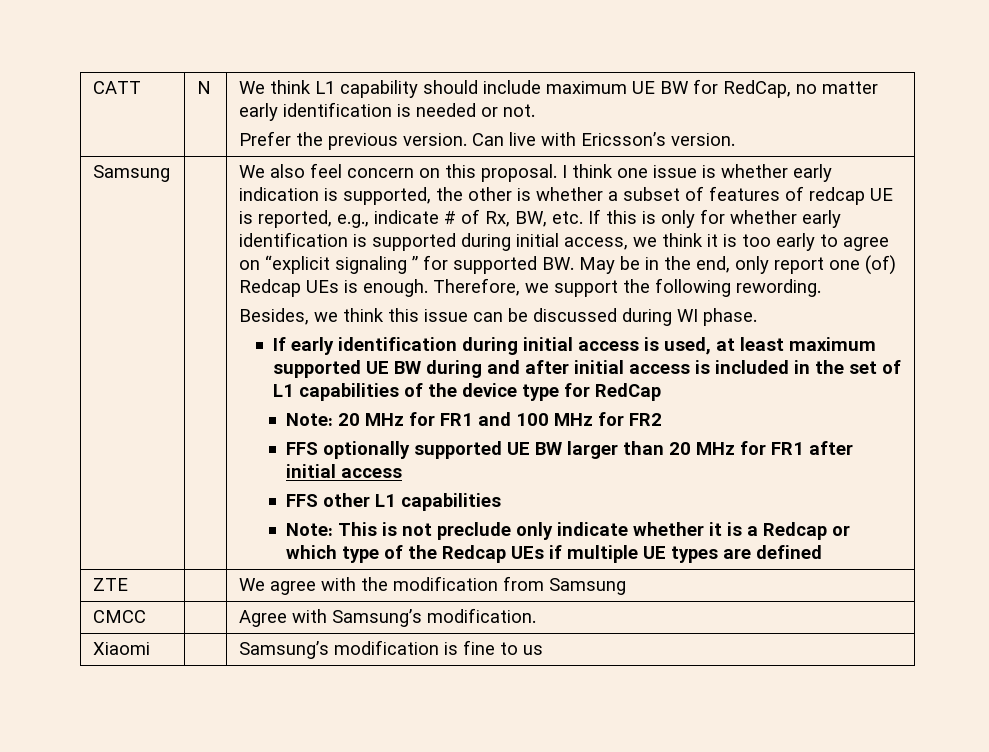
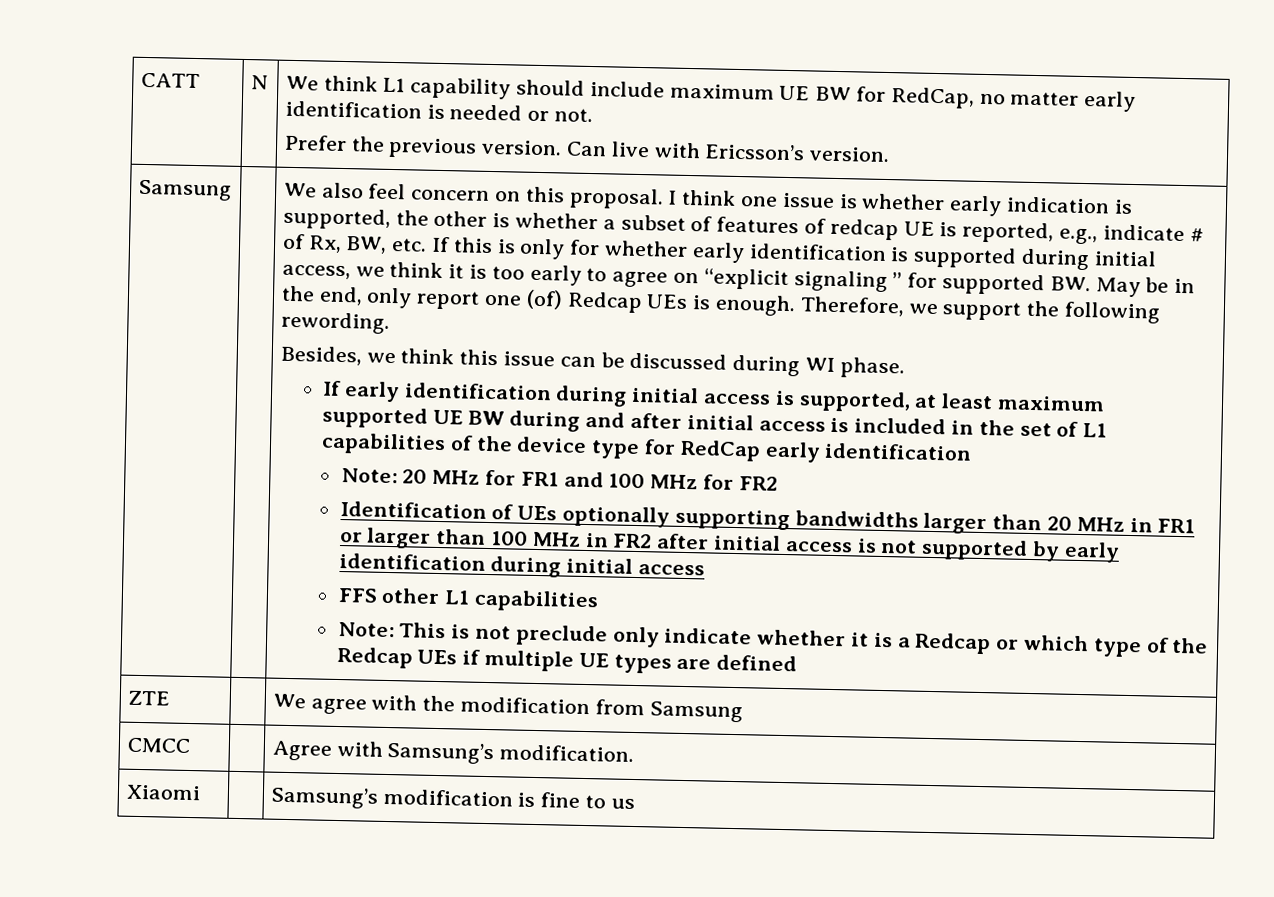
[663,337,711,355] used, -> [798,390,911,413] supported,
(661, 392) none -> [764,441,973,463] early identification
[285,441,853,459] FFS optionally supported UE BW larger than 20 MHz for FR1 after -> [339,500,1196,535] [339,527,1120,563] [338,552,562,578] Identification of UEs optionally supporting bandwidths larger than 20 MHz in FR1 or larger than 100 MHz in FR2 after initial access is not supported by early identification during

